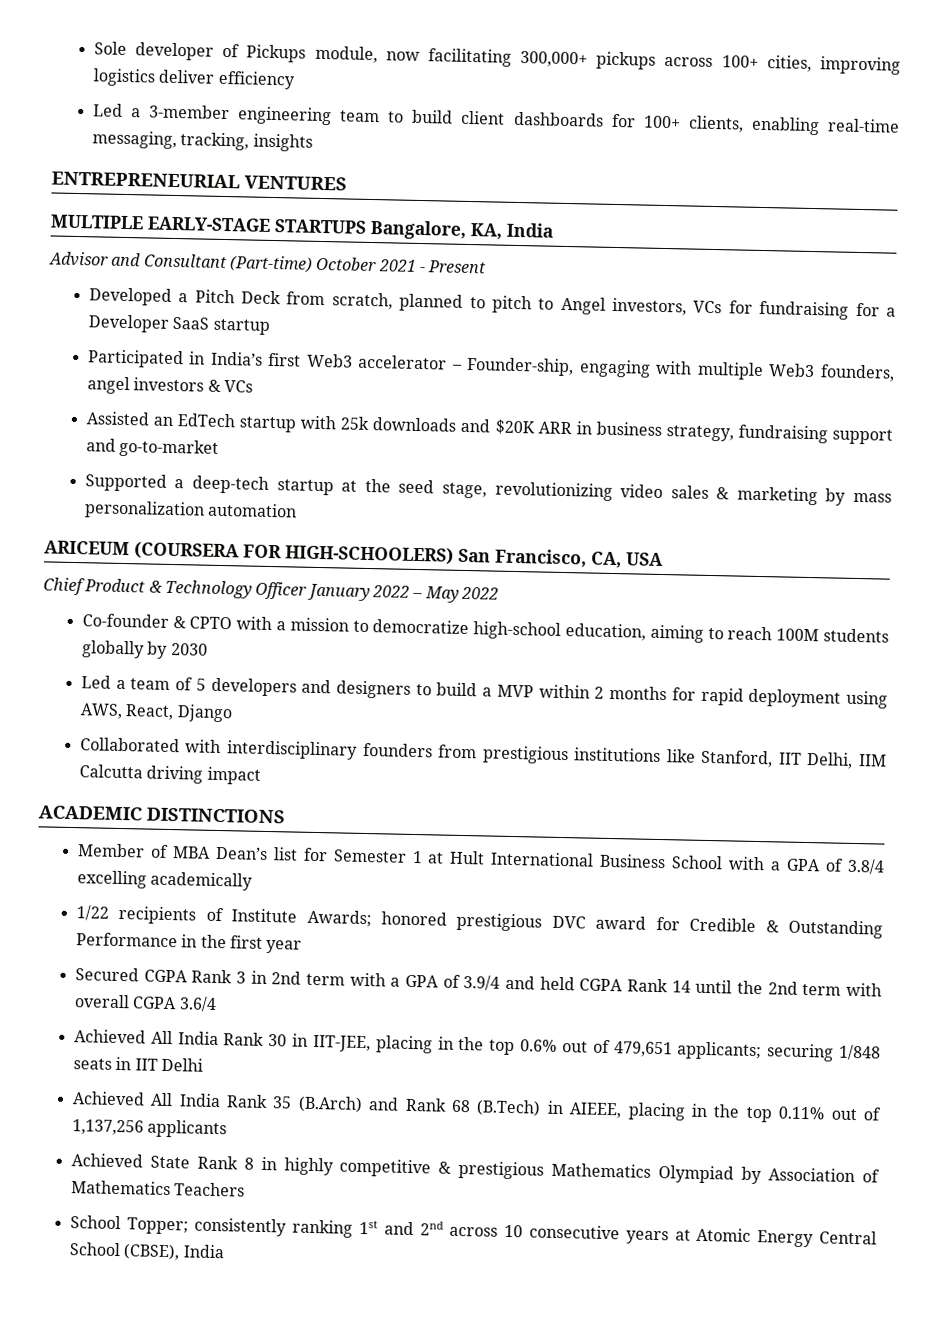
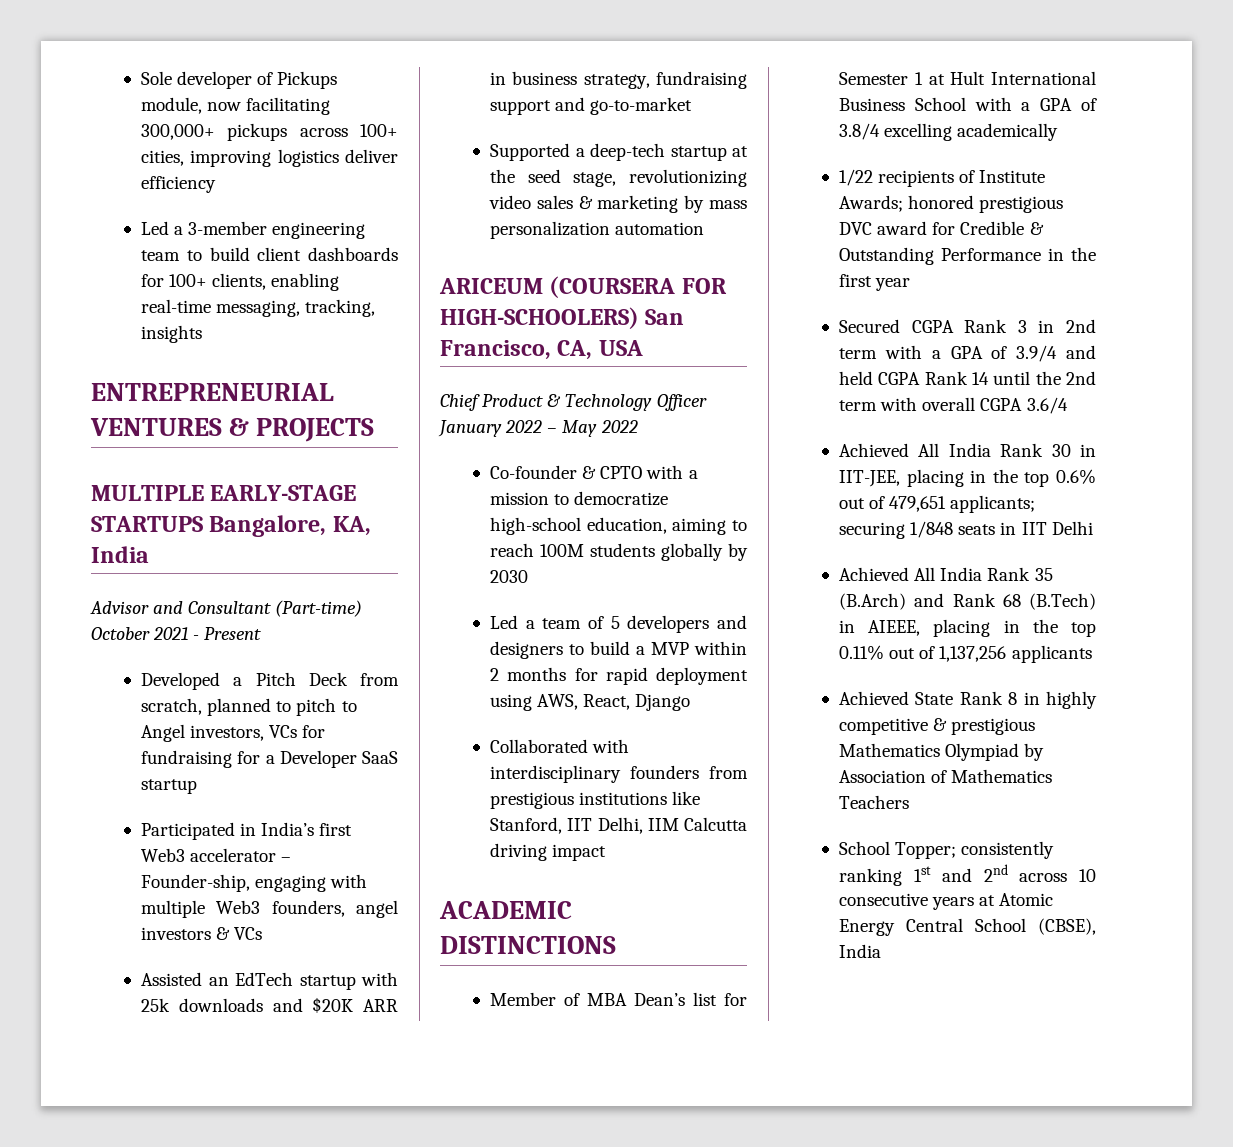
(347, 183) none -> [229,418,375,442] & PROJECTS

